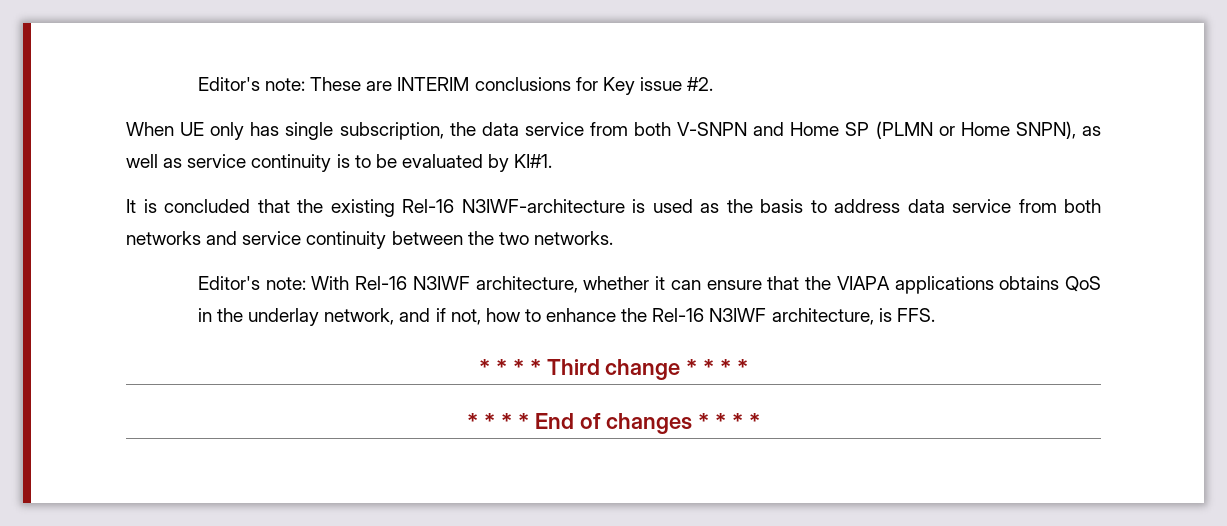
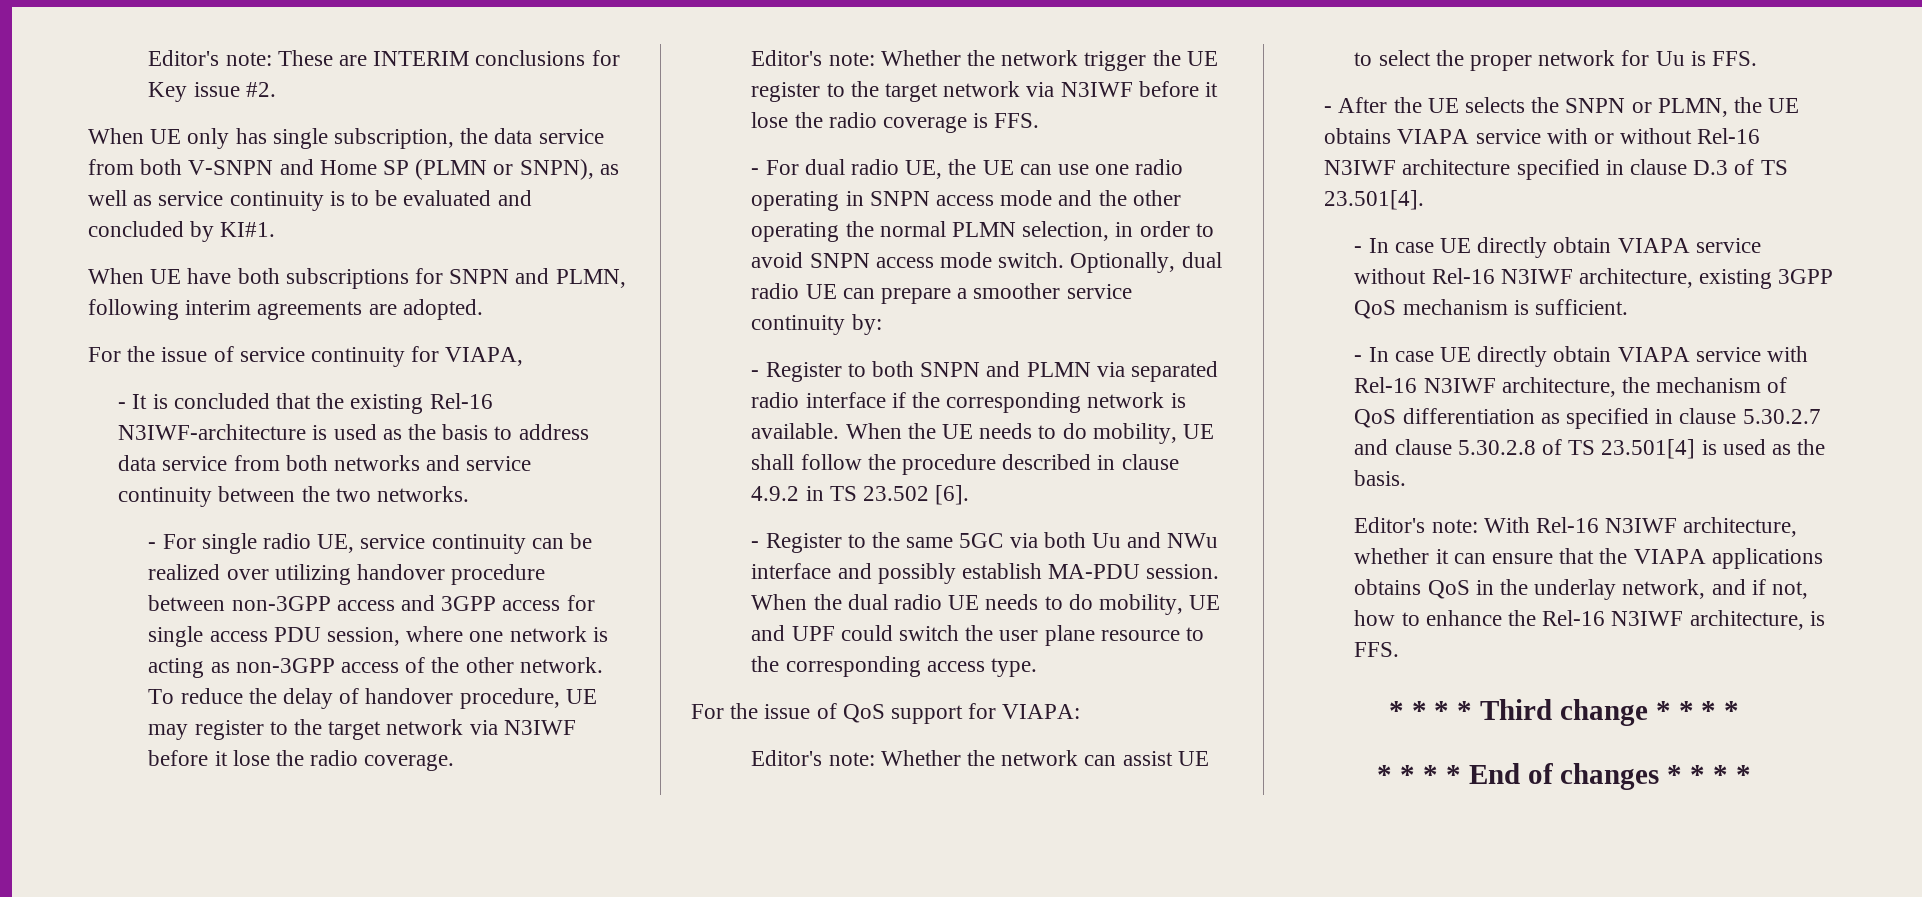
[960,122,1010,136] Home -> (514, 169) none
(483, 161) none -> [497,190,532,206] [88,221,184,237] and concluded
(553, 161) none -> [88,268,626,289] [88,299,483,320] [88,346,524,367] [118,402,127,409] When UE have both subscriptions for SNPN and PLMN, following interim agreements are adopted. // For the issue of service continuity for VIAPA, // -
(613, 238) none -> [148,533,592,554] [148,564,546,585] [148,595,595,611] [148,626,608,647] [148,657,603,678] [148,688,597,709] [148,719,576,740] [148,750,455,771] [751,50,1218,71] [751,81,1218,102] [751,112,1040,133] [751,159,1184,179] [751,190,1181,211] [751,221,1214,242] [751,252,1222,273] [751,283,1132,304] [751,314,882,335] [751,361,1218,382] [751,392,1186,413] [751,423,1214,444] [751,454,1179,475] [751,485,970,505] [751,532,1219,553] [751,563,1220,584] [751,594,1221,615] [751,625,1204,646] [751,656,1037,677] [691,703,1081,724] [751,750,1209,766] [1354,50,1757,71] [1324,97,1800,117] [1324,128,1761,144] [1324,159,1788,180] [1324,190,1425,210] [1354,237,1761,258] [1354,268,1834,289] [1354,299,1628,319] [1354,346,1808,367] [1354,377,1788,397] [1354,408,1821,429] [1354,439,1826,459] [1354,470,1407,486] // - For single radio UE, service continuity can be realized over utilizing handover procedure between non-3GPP access and 3GPP access for single access PDU session, where one network is acting as non-3GPP access of the other network. To reduce the delay of handover procedure, UE may register to the target network via N3IWF before it lose the radio coverage. // Editor's note: Whether the network trigger the UE register to the target network via N3IWF before it lose the radio coverage is FFS. // - For dual radio UE, the UE can use one radio operating in SNPN access mode and the other operating the normal PLMN selection, in order to avoid SNPN access mode switch. Optionally, dual radio UE can prepare a smoother service continuity by: // - Register to both SNPN and PLMN via separated radio interface if the corresponding network is available. When the UE needs to do mobility, UE shall follow the procedure described in clause 4.9.2 in TS 23.502 [6]. // - Register to the same 5GC via both Uu and NWu interface and possibly establish MA-PDU session. When the dual radio UE needs to do mobility, UE and UPF could switch the user plane resource to the corresponding access type. // For the issue of QoS support for VIAPA: // Editor's note: Whether the network can assist UE to select the proper network for Uu is FFS. // - After the UE selects the SNPN or PLMN, the UE obtains VIAPA service with or without Rel-16 N3IWF architecture specified in clause D.3 of TS 23.501[4]. // - In case UE directly obtain VIAPA service without Rel-16 N3IWF architecture, existing 3GPP QoS mechanism is sufficient. // - In case UE directly obtain VIAPA service with Rel-16 N3IWF architecture, the mechanism of QoS differentiation as specified in clause 5.30.2.7 and clause 5.30.2.8 of TS 23.501[4] is used as the basis.

